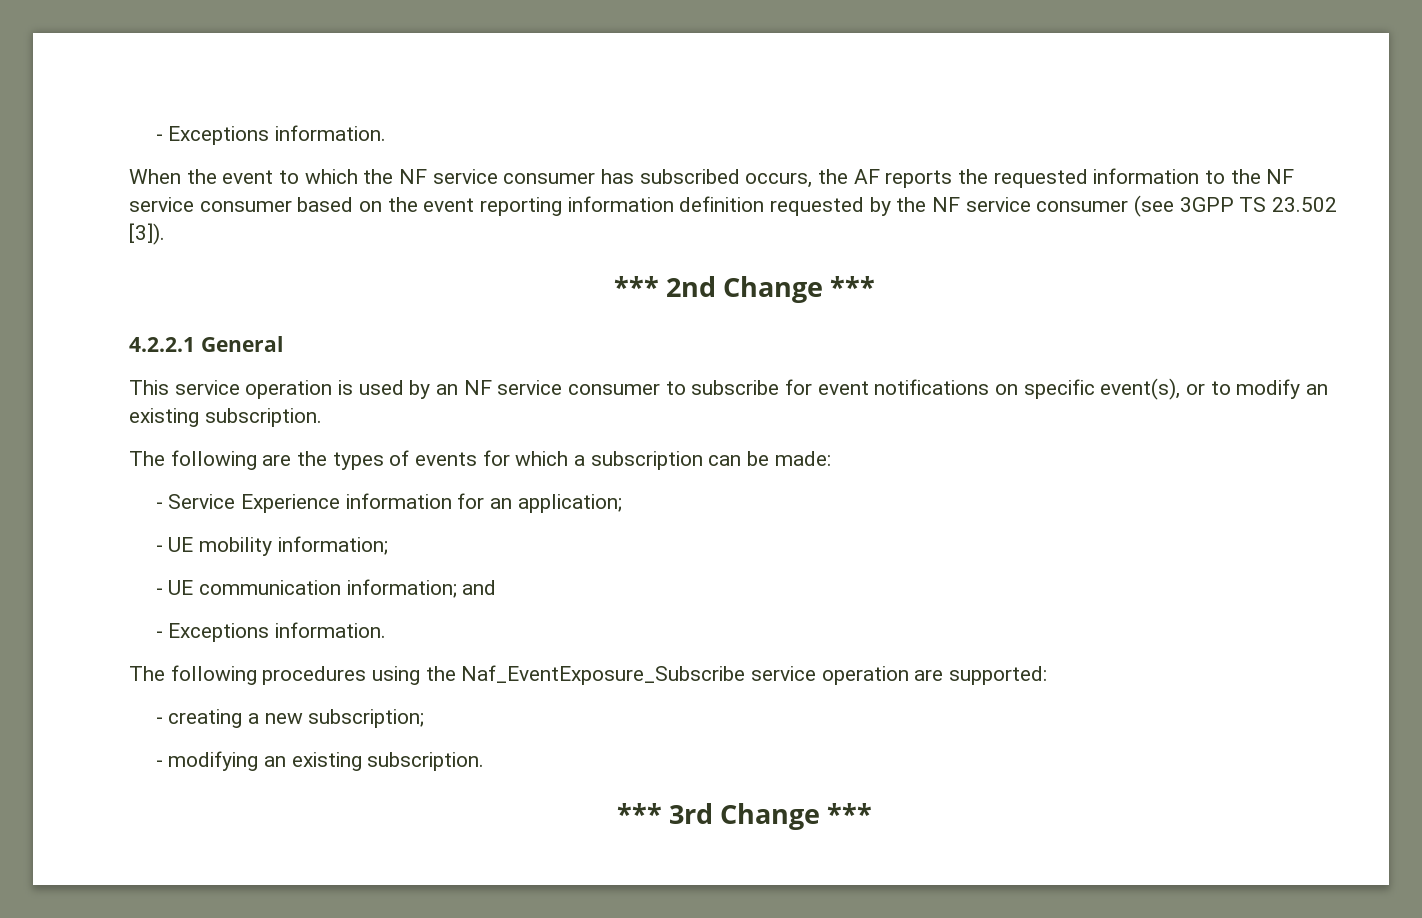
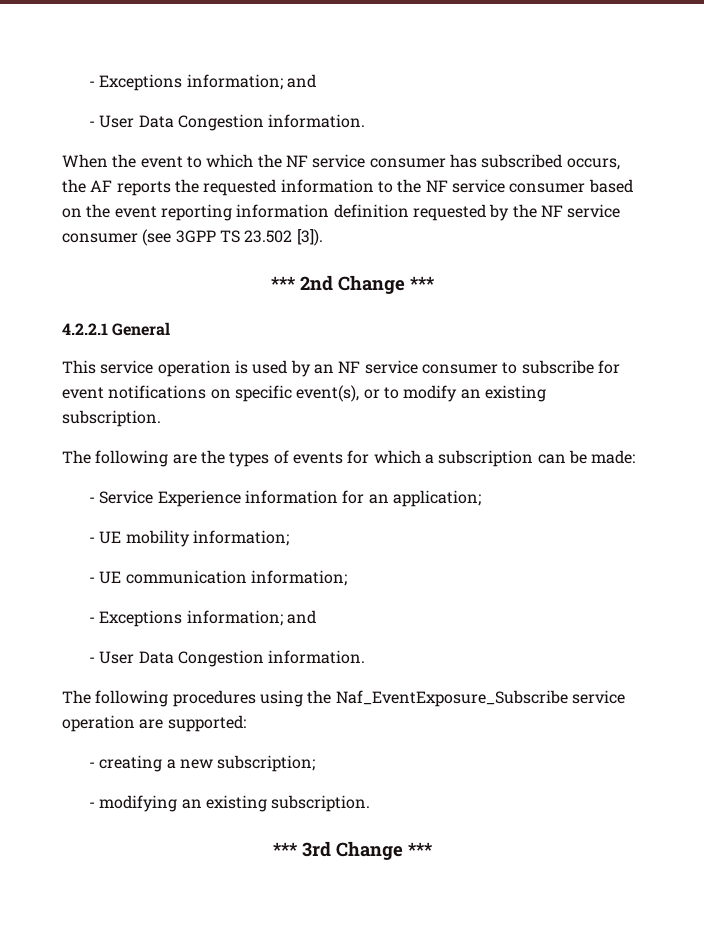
[155,126,270,145] - Exceptions -> [89,74,317,91] [89,114,265,131] - Exceptions information; and // - User Data Congestion
[462,580,497,595] [155,623,270,642] and // - Exceptions -> [89,610,317,627] [89,650,265,667] // - Exceptions information; and // - User Data Congestion

